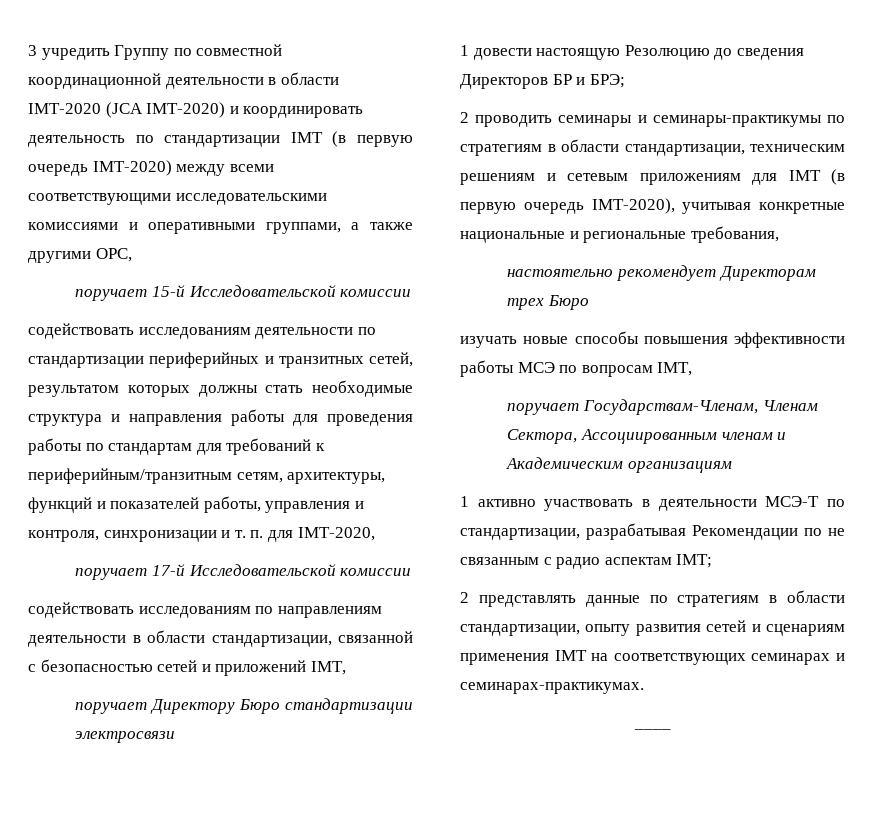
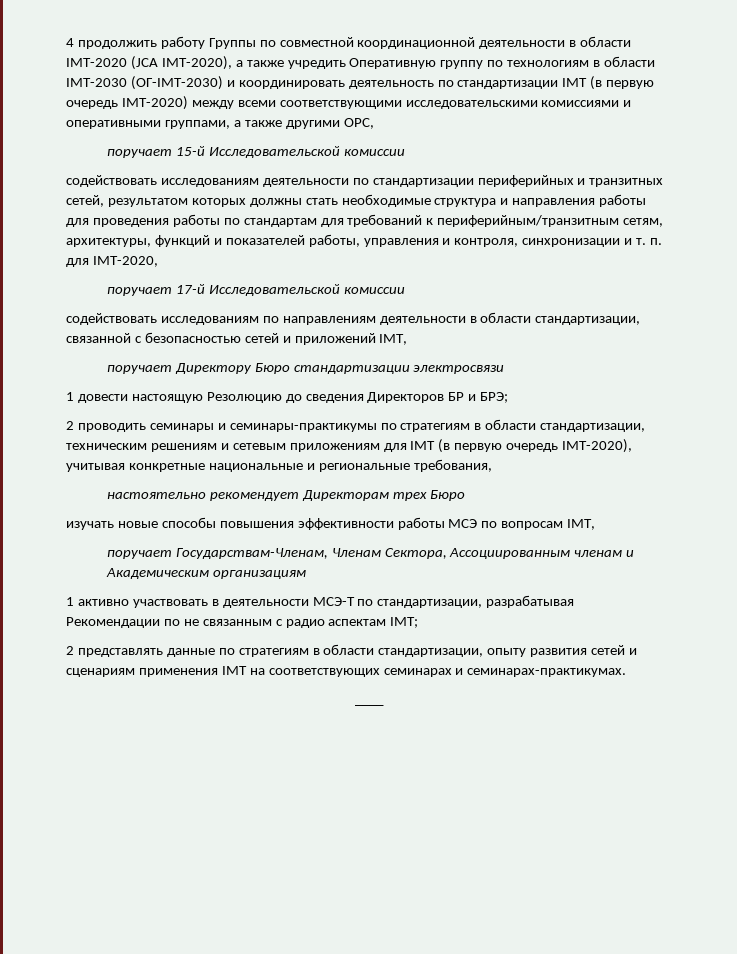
[28,45,170,60] 3 учредить Группу -> [66,36,256,49] 4 продолжить работу Группы
[146,102,226,118] IMT-2020) -> [161,56,656,70] [66,76,223,90] IMT-2020), а также учредить Оперативную группу по технологиям в области IMT-2030 (ОГ-IMT-2030)

